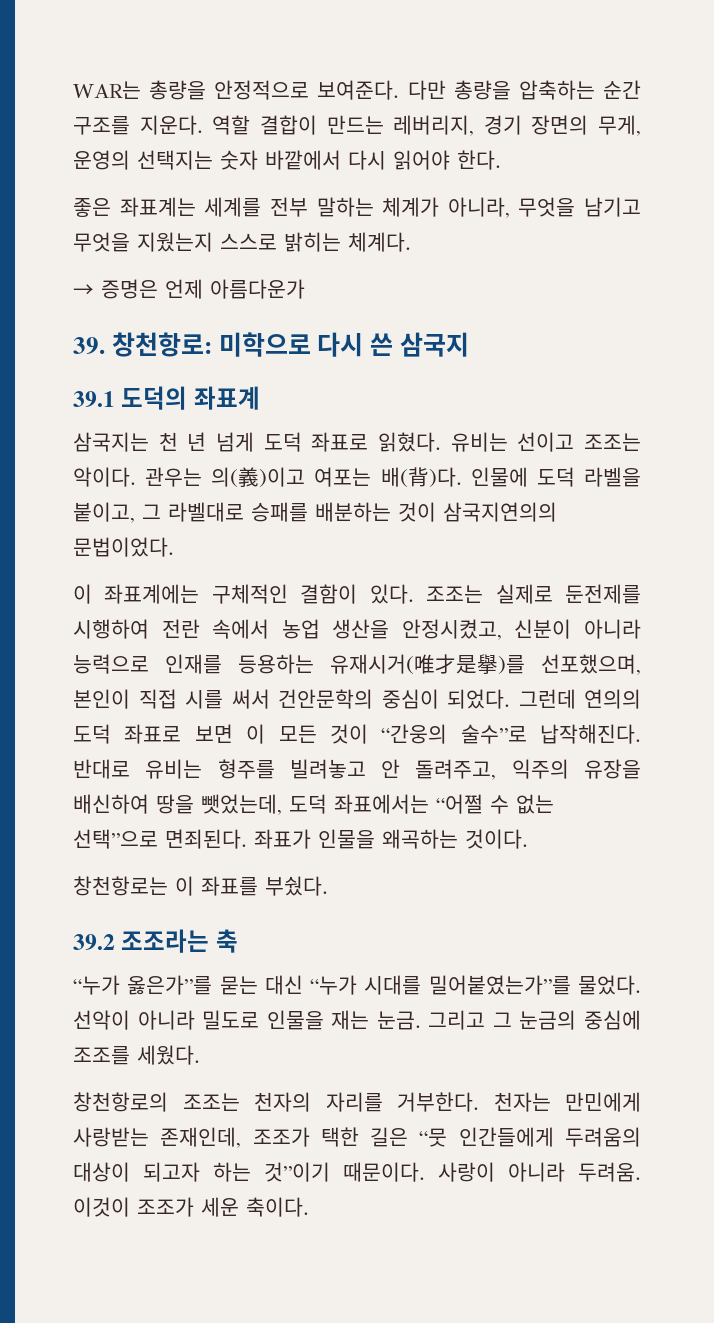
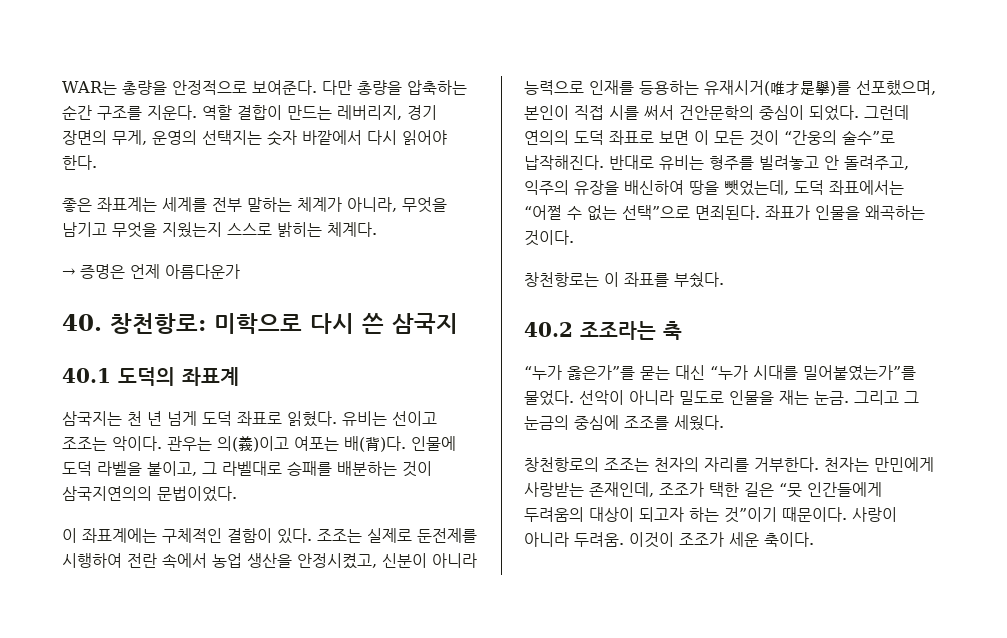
[73,337,105,354] 39. -> [62,314,102,331] 40.
[73,391,115,407] 39.1 -> [62,368,111,383] 40.1
[73,934,115,950] 39.2 -> [524,322,573,337] 40.2

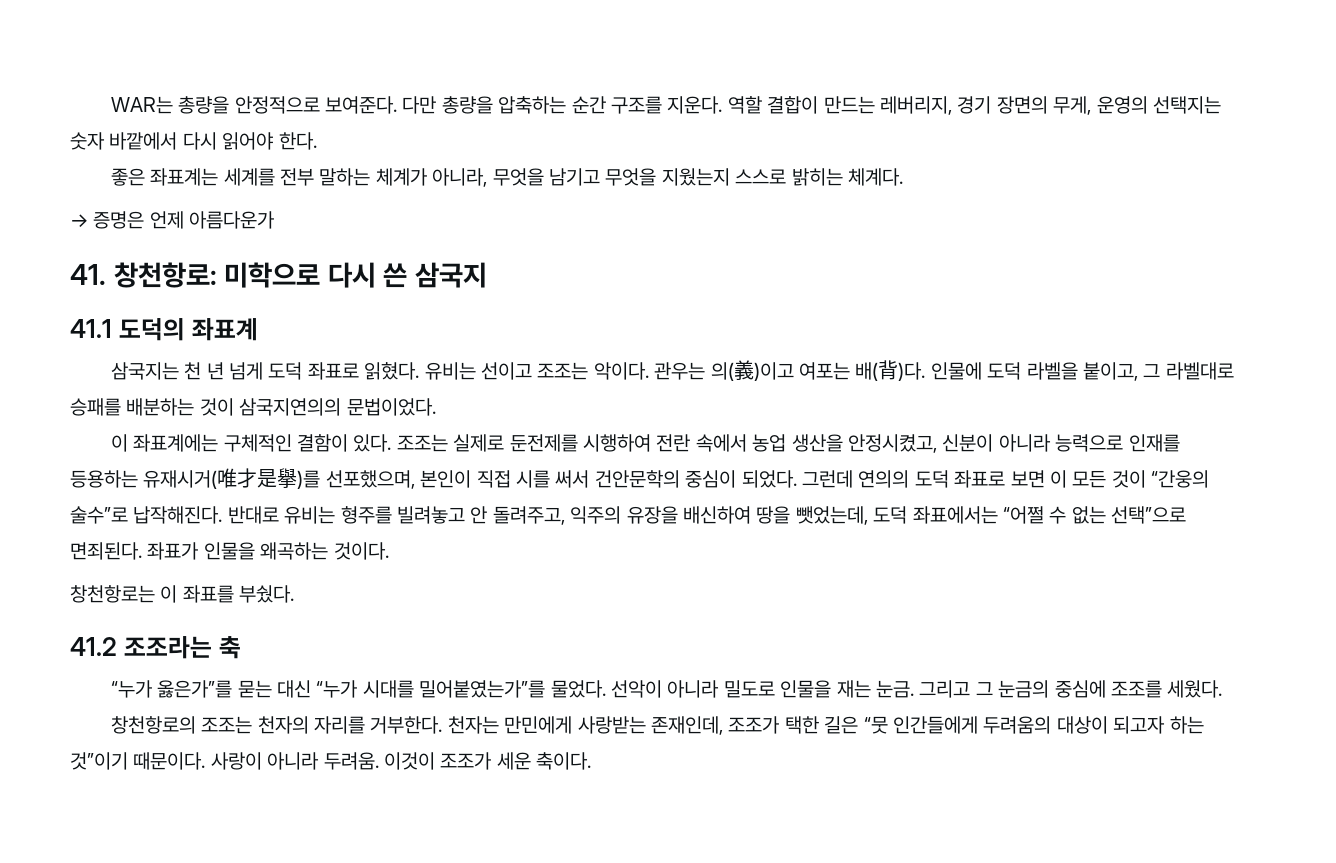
[62,314,102,331] 40. -> [70,264,106,285] 41.
[62,368,111,383] 40.1 -> [70,319,112,338] 41.1
[524,322,573,337] 40.2 -> [70,637,117,656] 41.2

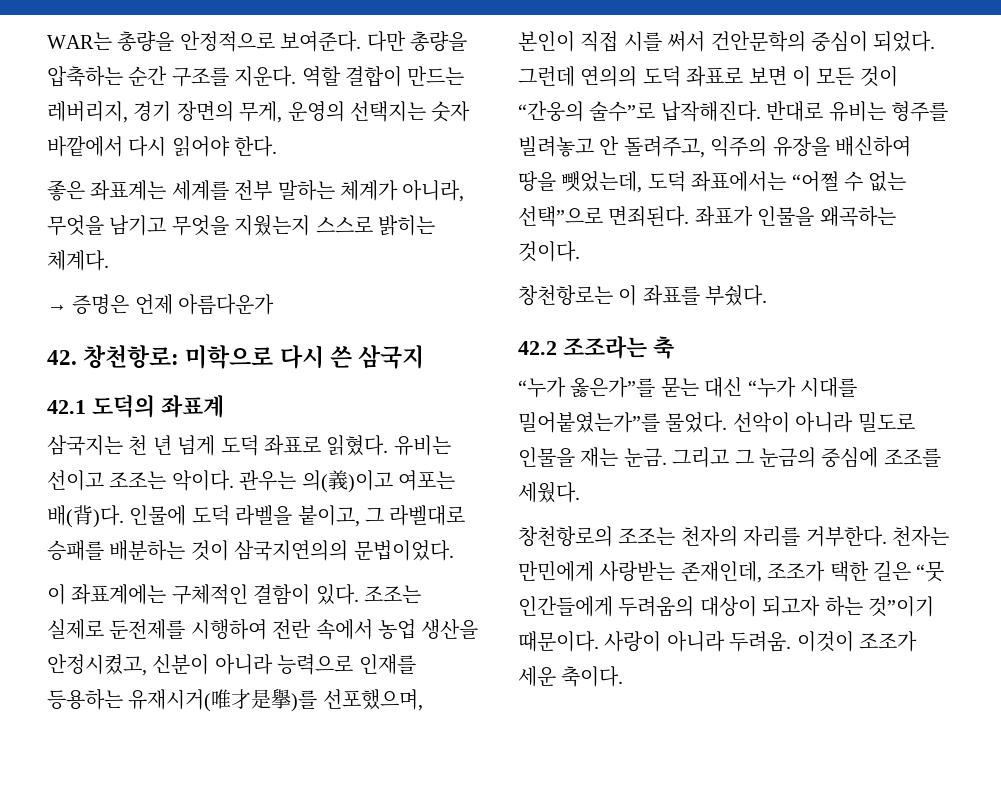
[70,264,106,285] 41. -> [47,350,77,365] 42.
[70,319,112,338] 41.1 -> [47,400,86,414] 42.1
[70,637,117,656] 41.2 -> [518,341,557,355] 42.2

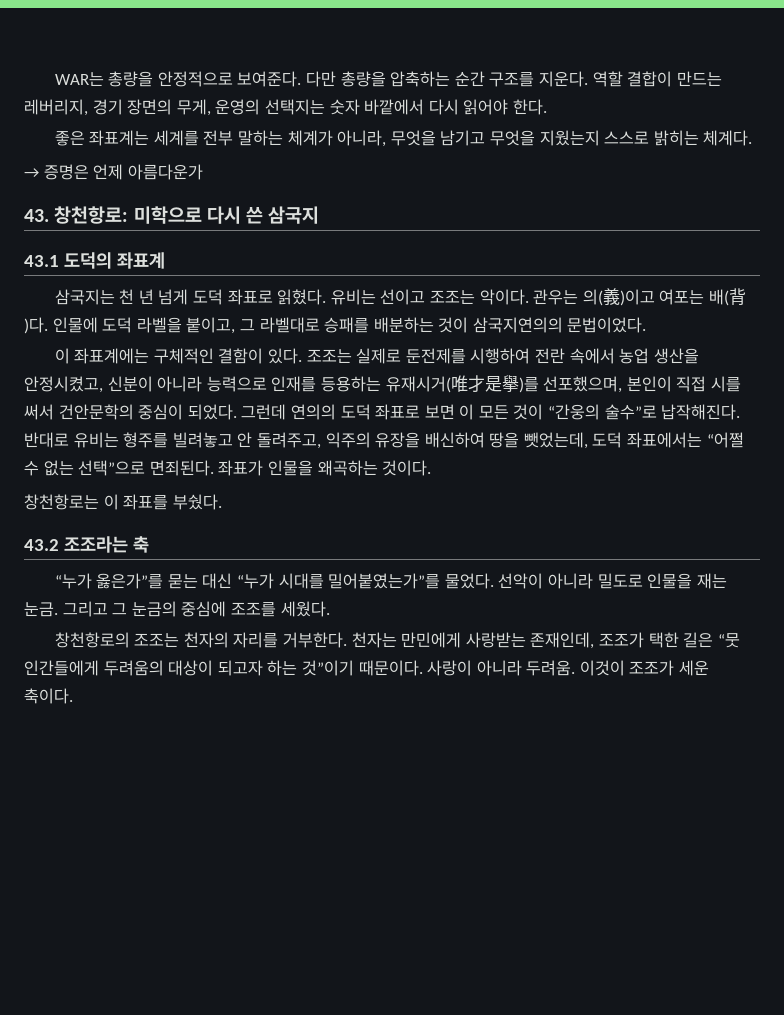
[47,350,77,365] 42. -> [24,209,49,222] 43.
[47,400,86,414] 42.1 -> [24,255,59,267] 43.1
[518,341,557,355] 42.2 -> [24,539,59,551] 43.2

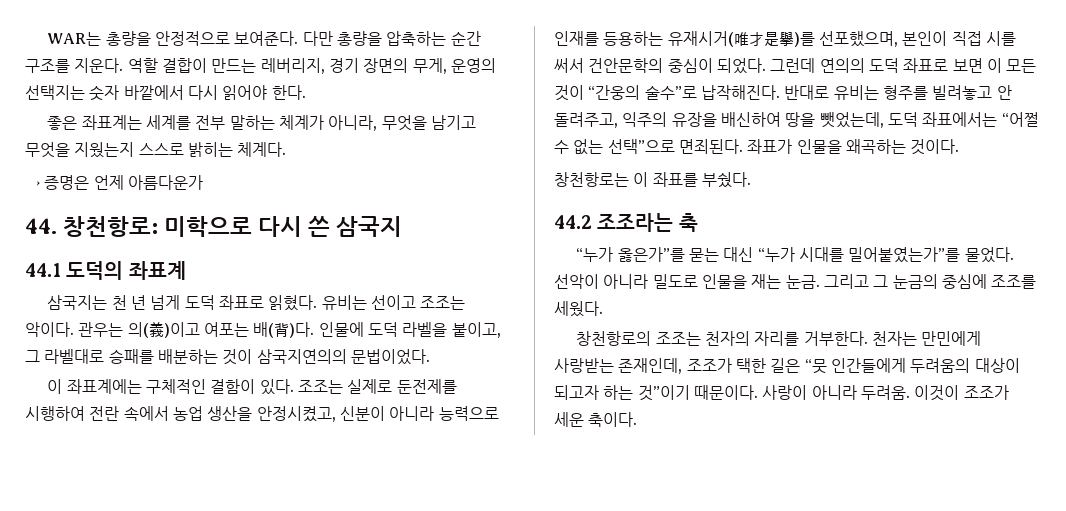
[24,209,49,222] 43. -> [25,218,57,234] 44.
[24,255,59,267] 43.1 -> [25,263,61,277] 44.1
[24,539,59,551] 43.2 -> [554,215,592,229] 44.2

